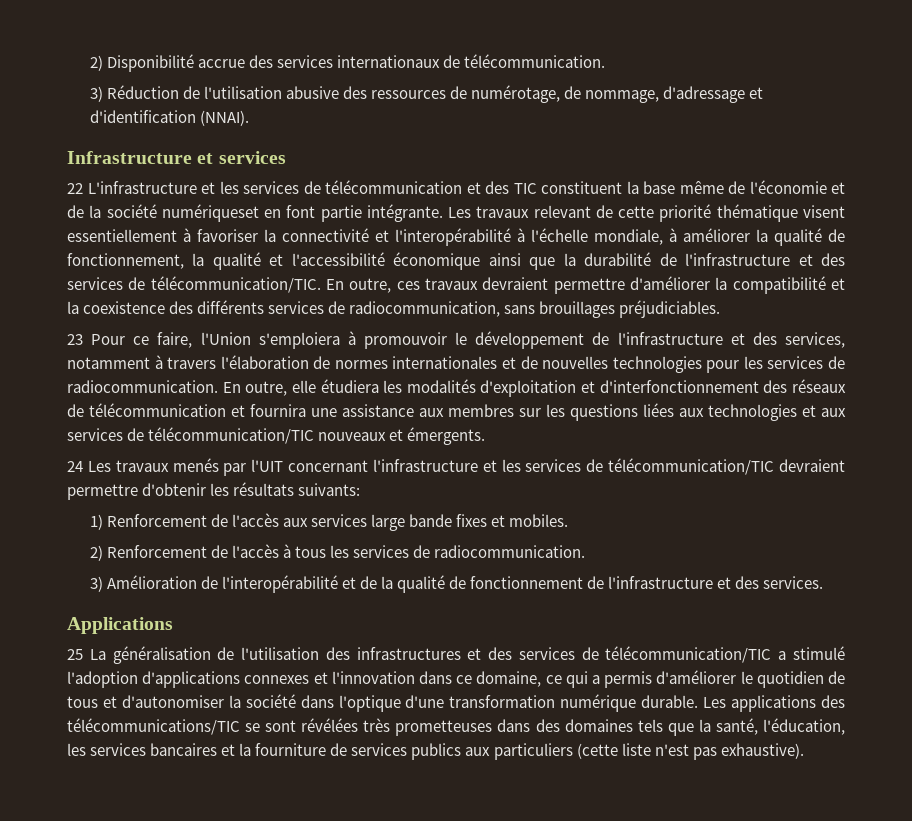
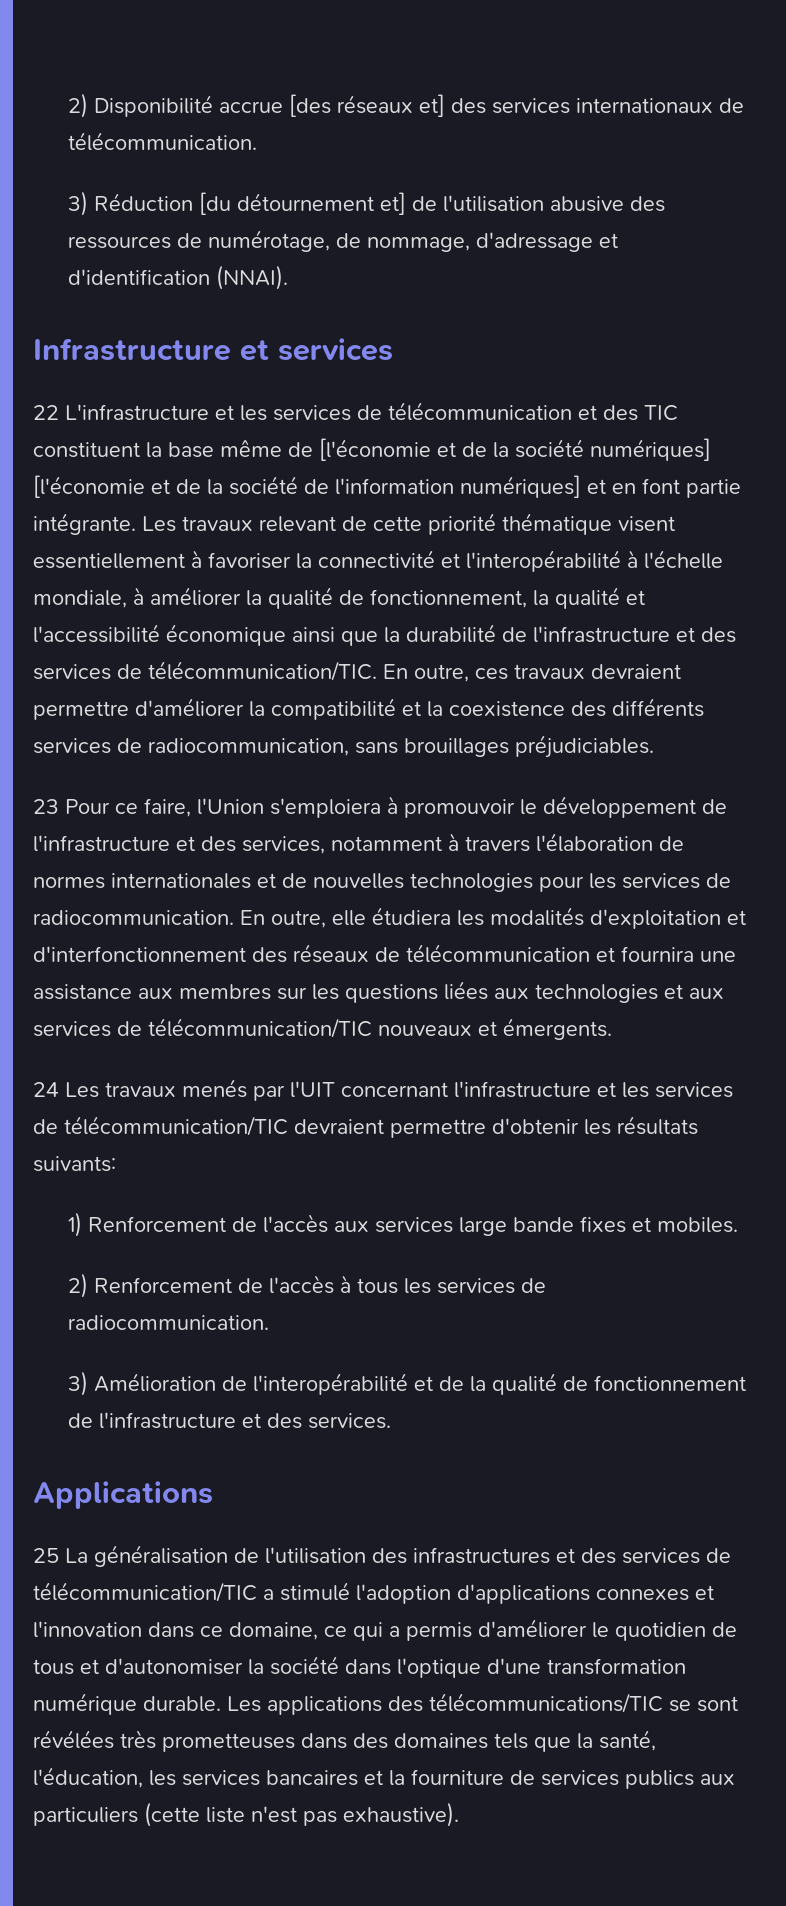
(245, 63) none -> [289,94,446,117] [des réseaux et]
(179, 92) none -> [199,192,407,215] [du détournement et]
[749,180,845,194] [67,204,259,222] l'économie et de la société numériqueset -> [319,438,711,461] [33,475,606,498] [l'économie et de la société numériques] [l'économie et de la société de l'information numériques] et

